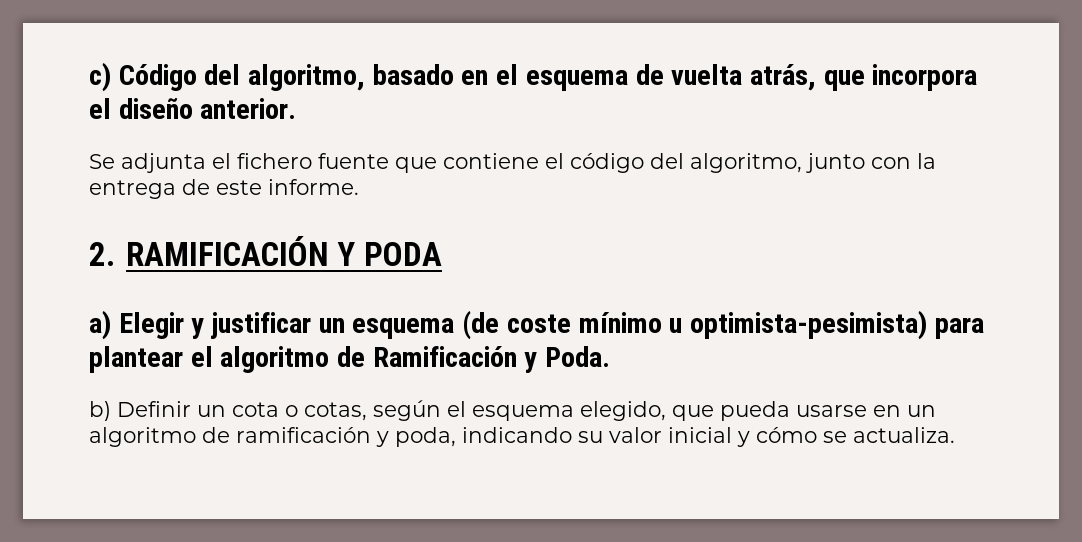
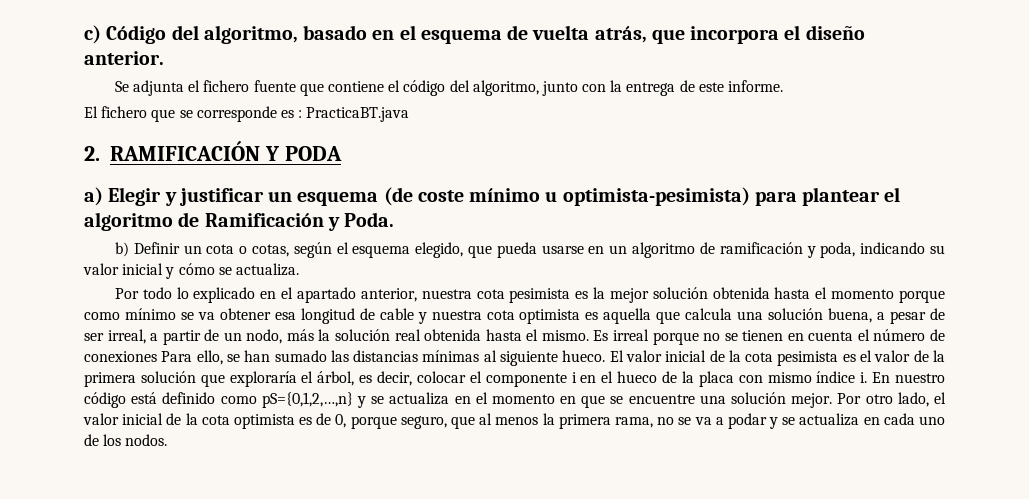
(359, 187) none -> [84,106,410,122] // El fichero que se corresponde es : PracticaBT.java
(955, 435) none -> [114,287,946,303] [84,308,946,324] [84,329,945,345] [84,350,946,366] [84,371,945,387] [84,392,946,408] [83,413,946,429] [84,434,168,446] // Por todo lo explicado en el apartado anterior, nuestra cota pesimista es la mejor solución obtenida hasta el momento porque como mínimo se va obtener esa longitud de cable y nuestra cota optimista es aquella que calcula una solución buena, a pesar de ser irreal, a partir de un nodo, más la solución real obtenida hasta el mismo. Es irreal porque no se tienen en cuenta el número de conexiones Para ello, se han sumado las distancias mínimas al siguiente hueco. El valor inicial de la cota pesimista es el valor de la primera solución que exploraría el árbol, es decir, colocar el componente i en el hueco de la placa con mismo índice i. En nuestro código está definido como pS={0,1,2,…,n} y se actualiza en el momento en que se encuentre una solución mejor. Por otro lado, el valor inicial de la cota optimista es de 0, porque seguro, que al menos la primera rama, no se va a podar y se actualiza en cada uno de los nodos.

